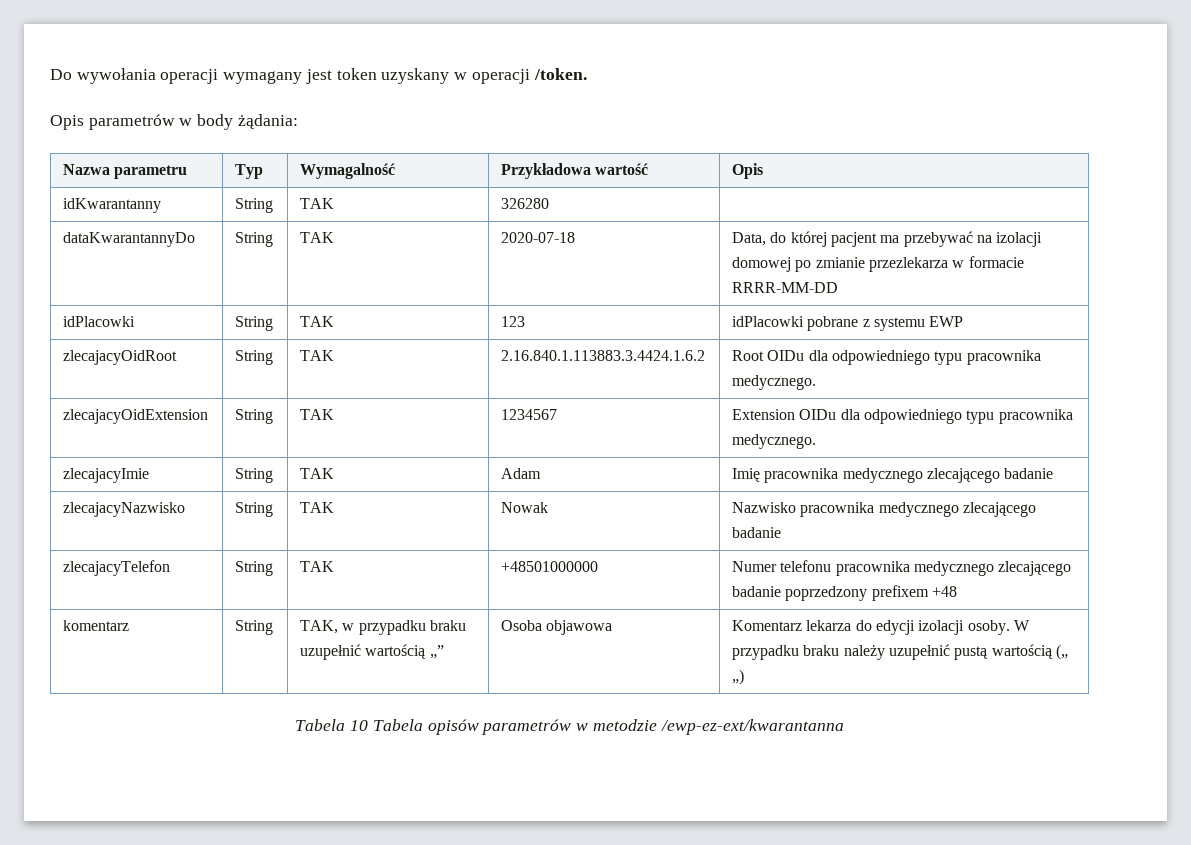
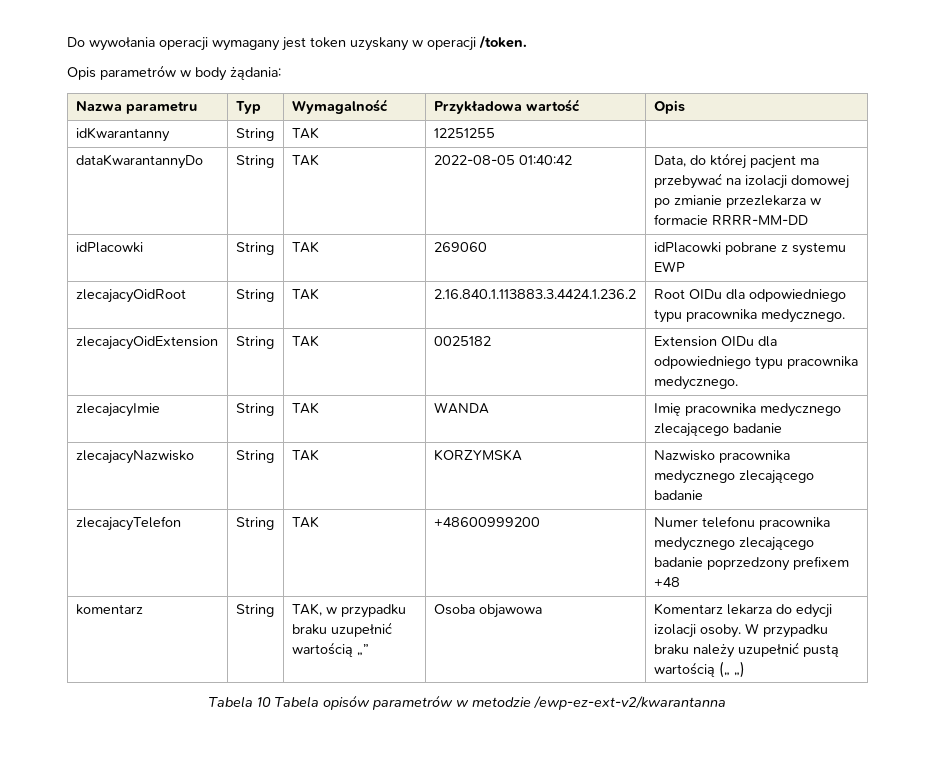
[501,198,550,209] 326280 -> [433,128,495,138] 12251255
[501,232,576,243] 2020-07-18 -> [433,155,572,165] 2022-08-05 01:40:42
[501,316,526,327] 123 -> [433,242,487,252] 269060
[501,350,706,361] 2.16.840.1.113883.3.4424.1.6.2 -> [433,289,636,299] 2.16.840.1.113883.3.4424.1.236.2
[501,409,558,420] 1234567 -> [433,336,491,346] 0025182
[501,468,542,479] Adam -> [433,402,489,414] WANDA
[501,502,549,513] Nowak -> [433,449,522,461] KORZYMSKA
[501,561,599,572] +48501000000 -> [433,517,540,527] +48600999200
[660,719,844,735] /ewp-ez-ext/kwarantanna -> [533,696,726,710] /ewp-ez-ext-v2/kwarantanna

